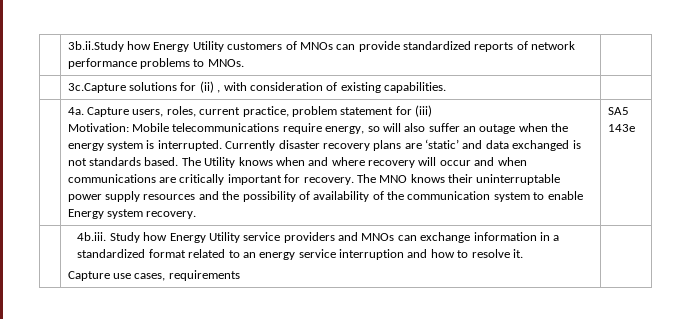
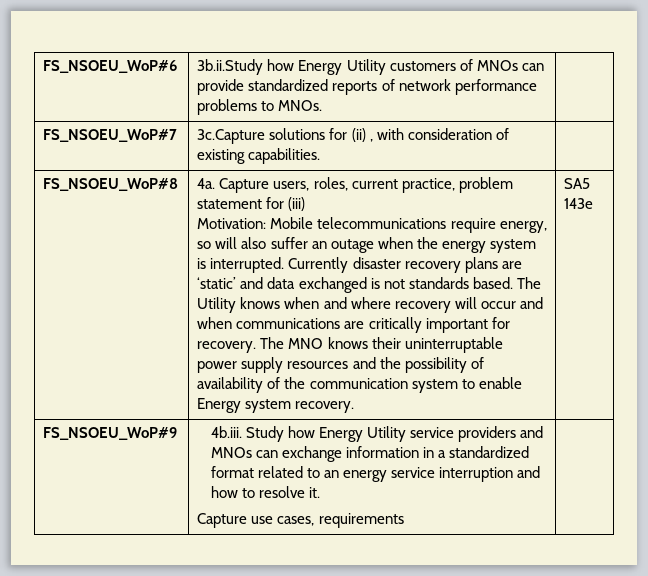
(67, 46) none -> [43,60,178,73] FS_NSOEU_WoP#6
(244, 63) none -> [43,129,178,142] FS_NSOEU_WoP#7
(447, 87) none -> [43,178,179,191] FS_NSOEU_WoP#8
(635, 128) none -> [43,427,178,440] FS_NSOEU_WoP#9

